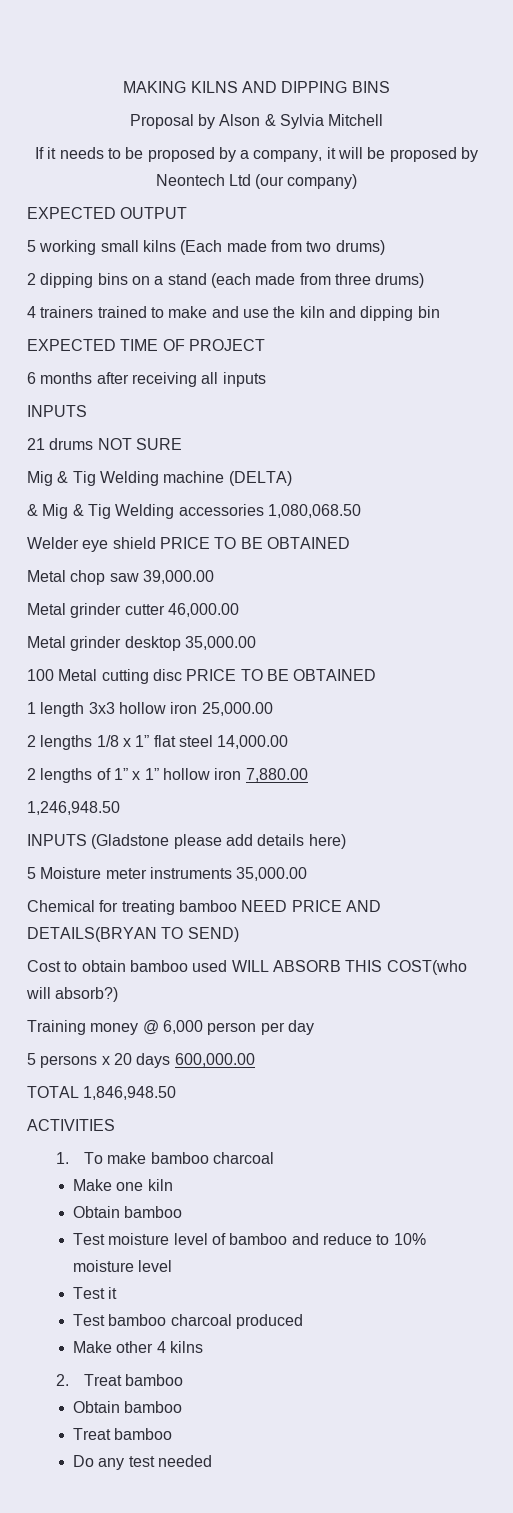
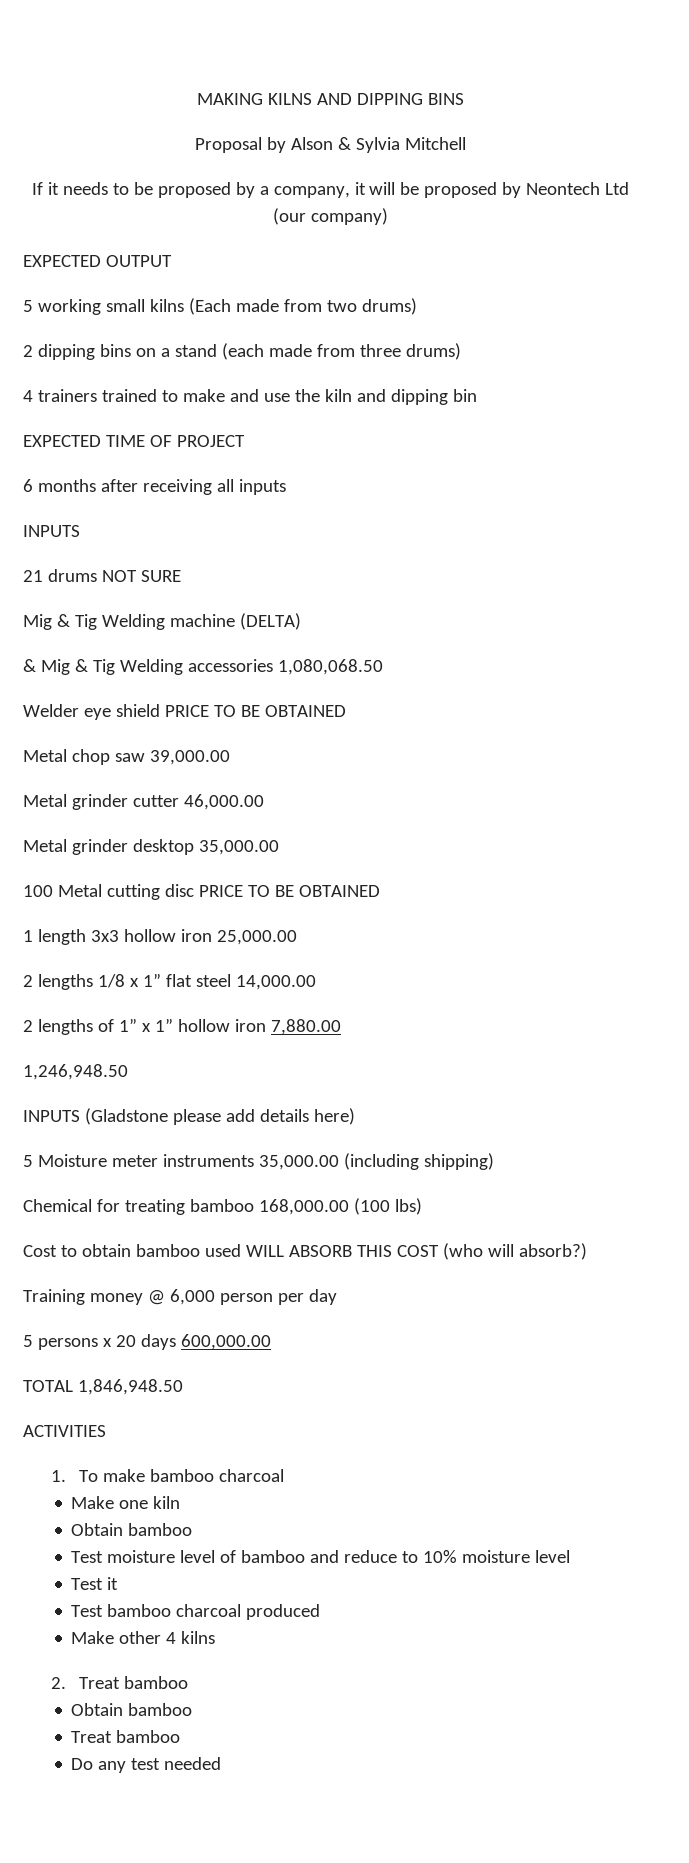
(308, 874) none -> [343,1153,494,1170] (including shipping)
[241,900,381,912] [27,927,239,942] NEED PRICE AND DETAILS(BRYAN TO SEND) -> [258,1198,422,1215] 168,000.00 (100 lbs)
[386,960,467,975] COST(who -> [396,1243,483,1260] COST (who

